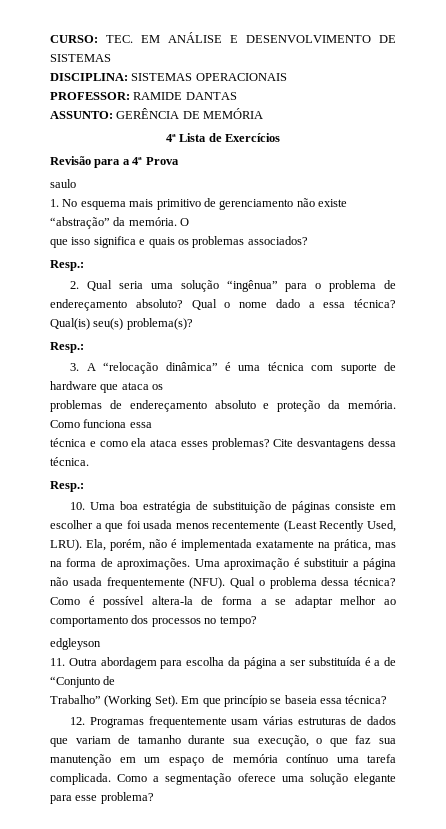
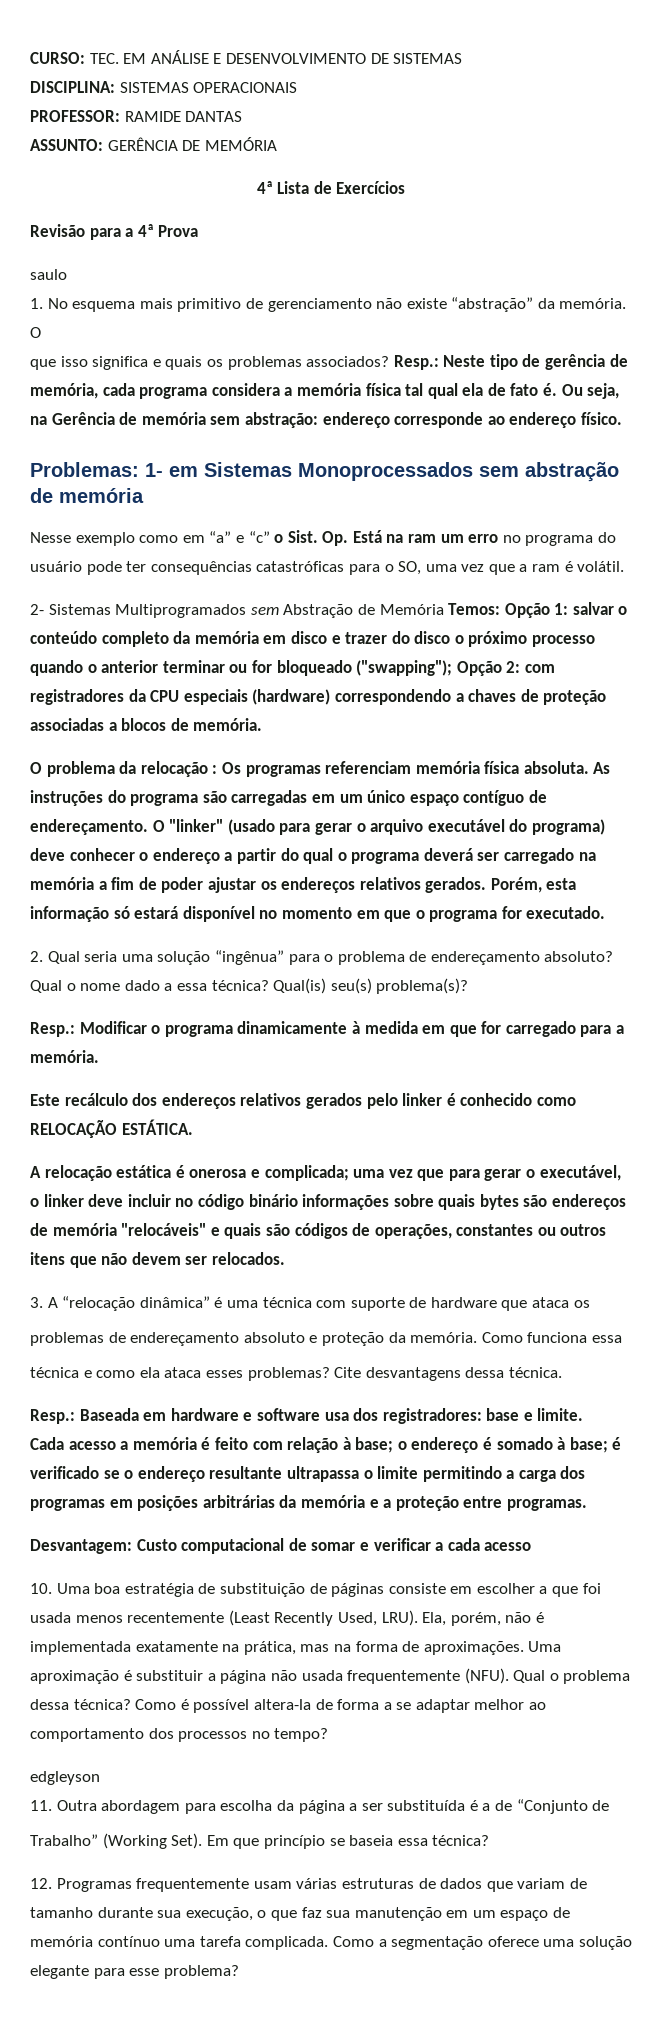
[50,260,84,271] // Resp.: -> [393,354,628,370] [30,383,620,399] [30,412,622,428] [30,462,619,482] [30,488,144,503] [30,530,617,546] [30,561,625,575] [30,602,628,618] [30,631,596,647] [30,660,555,676] [30,689,607,705] [30,718,263,731] [30,761,611,777] [30,790,547,806] [30,819,605,835] [30,848,596,864] [30,877,577,893] [30,906,606,922] Resp.: Neste tipo de gerência de memória, cada programa considera a memória física tal qual ela de fato é. Ou seja, na Gerência de memória sem abstração: endereço corresponde ao endereço físico. // Problemas: 1- em Sistemas Monoprocessados sem abstração de memória // Nesse exemplo como em “a” e “c” o Sist. Op. Está na ram um erro no programa do usuário pode ter consequências catastróficas para o SO, uma vez que a ram é volátil. // 2- Sistemas Multiprogramados sem Abstração de Memória Temos: Opção 1: salvar o conteúdo completo da memória em disco e trazer do disco o próximo processo quando o anterior terminar ou for bloqueado ("swapping"); Opção 2: com registradores da CPU especiais (hardware) correspondendo a chaves de proteção associadas a blocos de memória. // O problema da relocação : Os programas referenciam memória física absoluta. As instruções do programa são carregadas em um único espaço contíguo de endereçamento. O "linker" (usado para gerar o arquivo executável do programa) deve conhecer o endereço a partir do qual o programa deverá ser carregado na memória a fim de poder ajustar os endereços relativos gerados. Porém, esta informação só estará disponível no momento em que o programa for executado.
(84, 347) none -> [79,1021,625,1037] [30,1050,99,1063] [30,1093,576,1109] [30,1119,193,1138] [30,1165,621,1181] [30,1194,627,1210] [30,1223,607,1239] [30,1252,285,1268] Modificar o programa dinamicamente à medida em que for carregado para a memória. // Este recálculo dos endereços relativos gerados pelo linker é conhecido como RELOCAÇÃO ESTÁTICA. // A relocação estática é onerosa e complicada; uma vez que para gerar o executável, o linker deve incluir no código binário informações sobre quais bytes são endereços de memória "relocáveis" e quais são códigos de operações, constantes ou outros itens que não devem ser relocados.
(84, 486) none -> [79,1408,584,1424] [30,1437,622,1453] [30,1466,586,1482] [30,1495,587,1511] [30,1538,532,1554] Baseada em hardware e software usa dos registradores: base e limite. // Cada acesso a memória é feito com relação à base; o endereço é somado à base; é verificado se o endereço resultante ultrapassa o limite permitindo a carga dos programas em posições arbitrárias da memória e a proteção entre programas. // Desvantagem: Custo computacional de somar e verificar a cada acesso

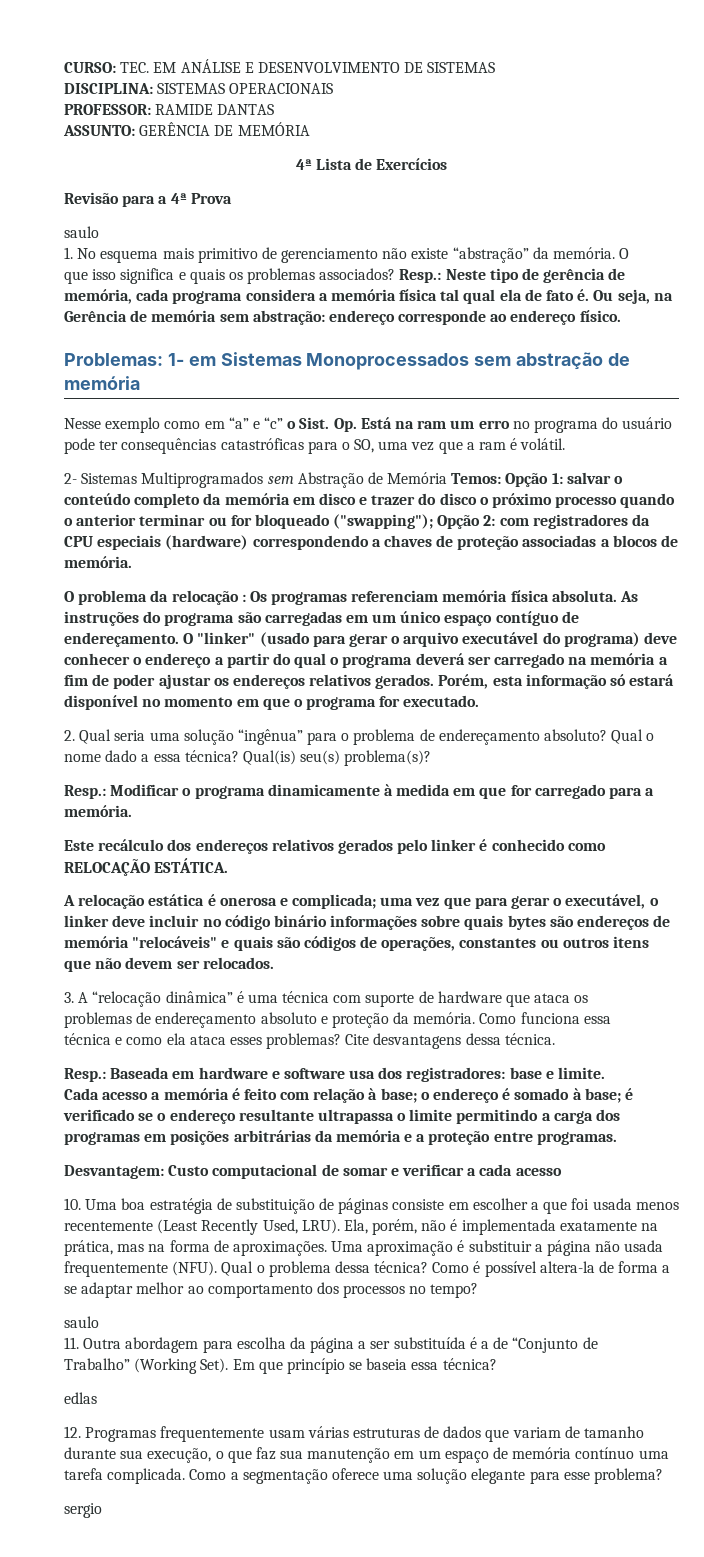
[30,1771,100,1785] edgleyson -> [64,1316,99,1328] saulo
(490, 1840) none -> [64,1392,97,1404] // edlas
(239, 1972) none -> [64,1503,102,1518] // sergio

